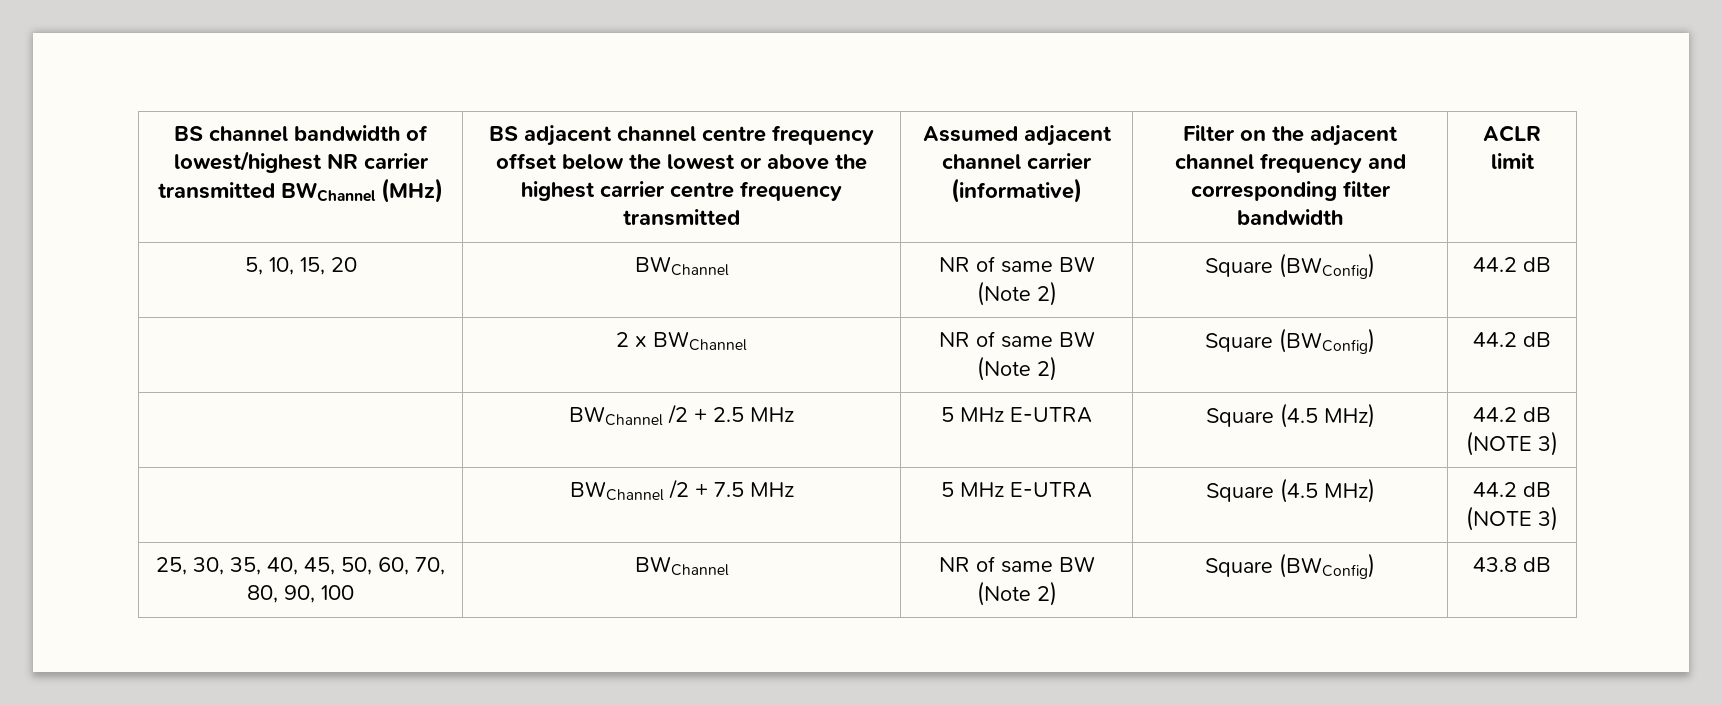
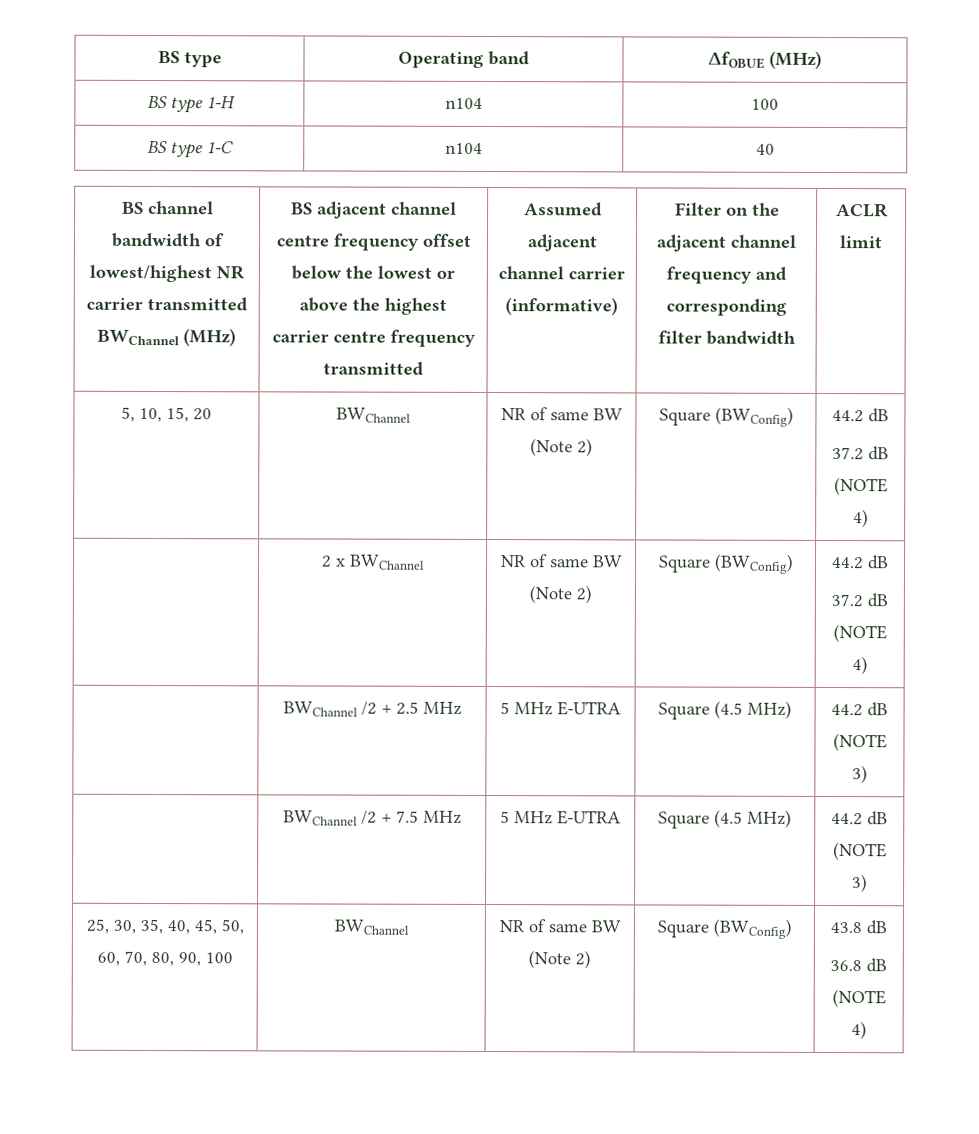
[174,126,203,141] BS -> [157,51,222,68] [398,50,530,68] [708,50,822,69] [146,95,236,114] [444,97,483,109] [751,98,779,110] [147,140,234,159] [444,142,483,154] [755,143,775,155] [121,201,144,214] BS type | Operating band | ΔfOBUE (MHz) // BS type 1-H | n104 | 100 // BS type 1-C | n104 | 40 // BS
(1551, 264) none -> [832,446,889,461] [833,477,888,496] [852,509,869,528] // 37.2 dB (NOTE 4)
(1551, 339) none -> [831,593,888,608] [832,624,887,643] [851,656,868,675] // 37.2 dB (NOTE 4)
(1551, 564) none -> [830,958,887,973] [831,989,886,1008] [850,1021,867,1040] // 36.8 dB (NOTE 4)

